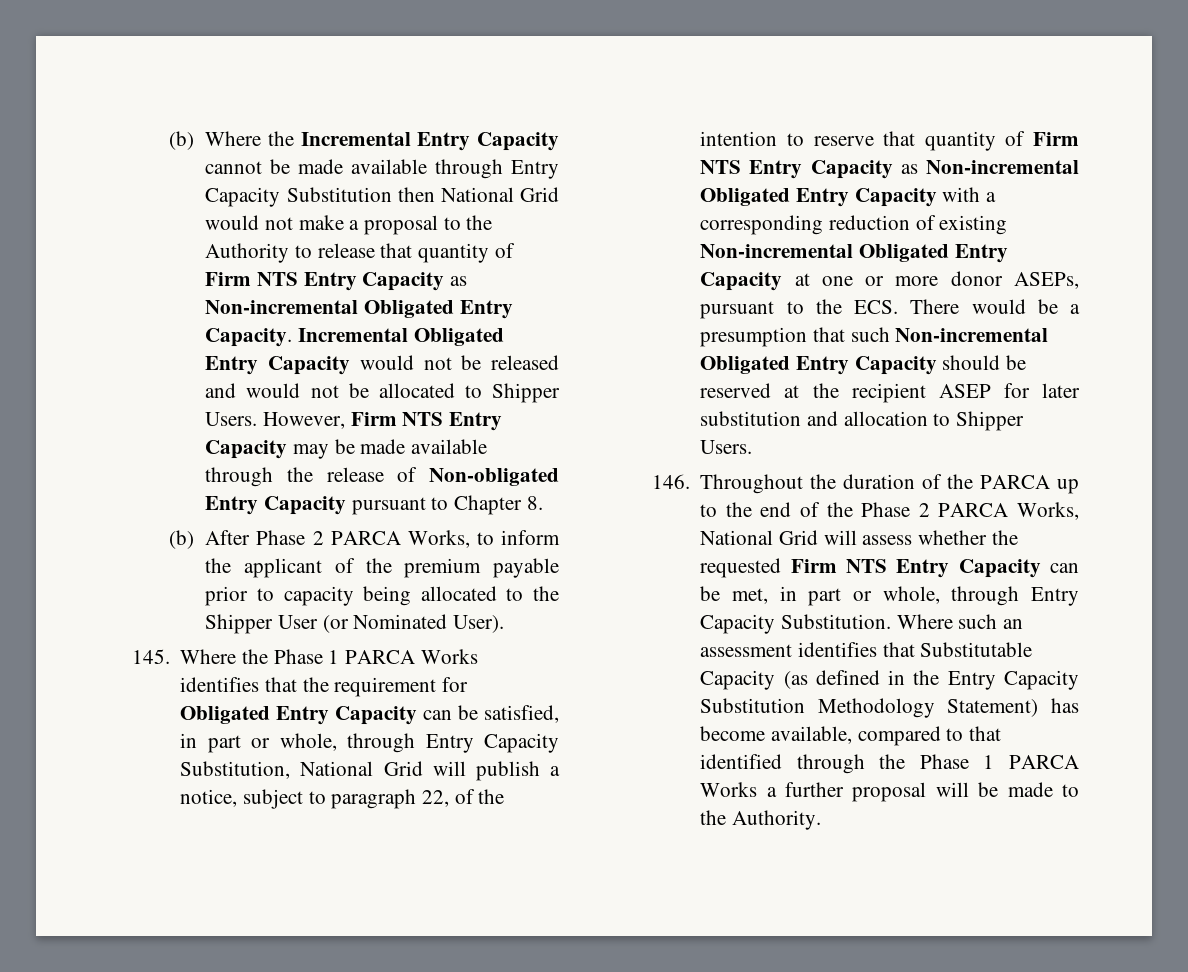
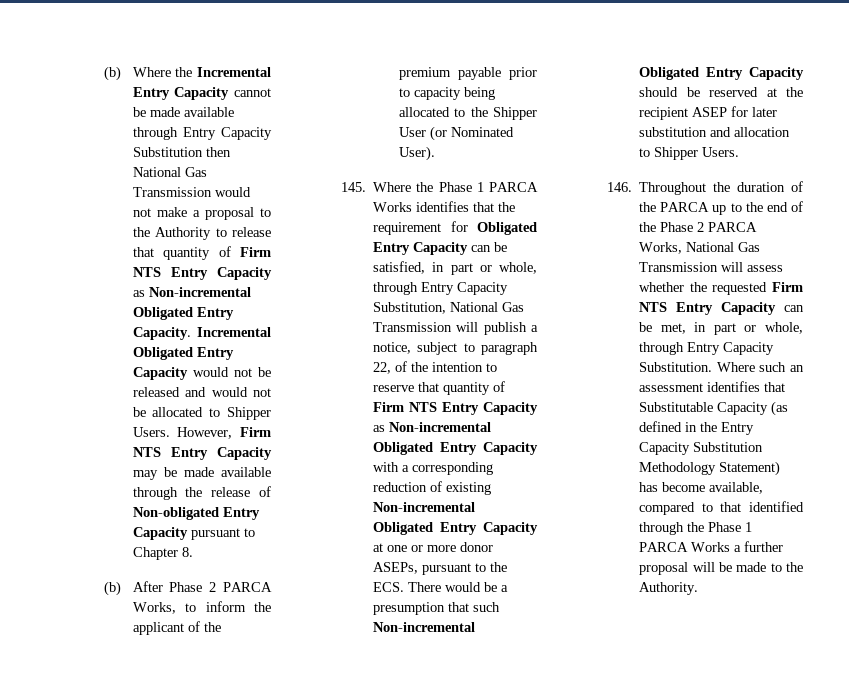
[520,187,559,202] Grid -> [184,167,207,177] [132,187,212,197] Gas Transmission
[383,761,423,776] Grid -> [502,302,525,312] [373,322,453,332] Gas Transmission
[778,530,818,545] Grid -> [738,242,761,252] [639,262,719,272] Gas Transmission

